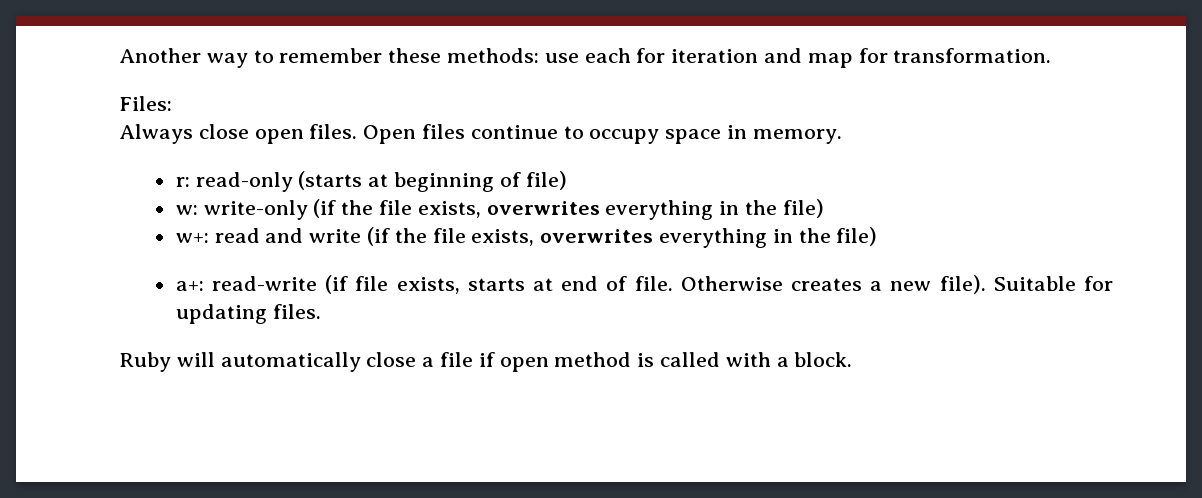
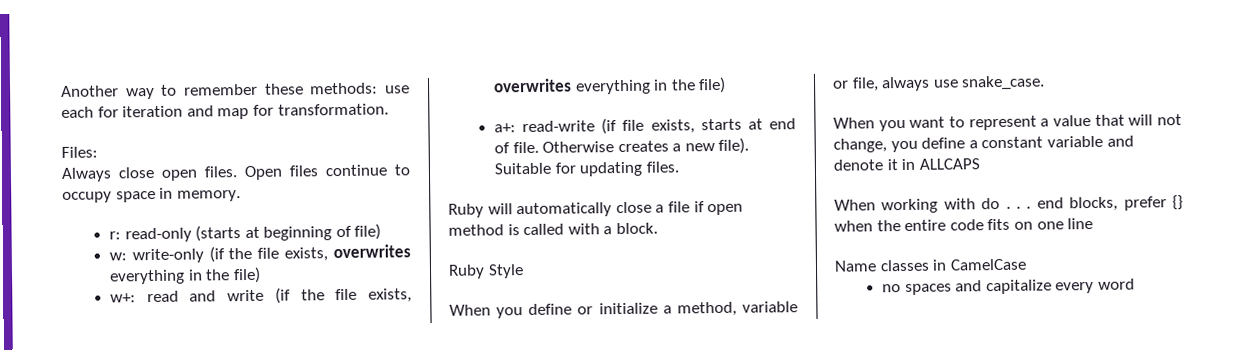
(853, 359) none -> [448,264,524,279] [449,301,798,319] [833,75,1046,92] [833,114,1182,132] [833,135,1134,153] [833,158,980,171] [834,195,1183,214] [834,217,1094,232] [834,258,1027,272] [881,278,1135,296] // Ruby Style // When you define or initialize a method, variable or file, always use snake_case. // When you want to represent a value that will not change, you define a constant variable and denote it in ALLCAPS // When working with do . . . end blocks, prefer {} when the entire code fits on one line // Name classes in CamelCase // no spaces and capitalize every word

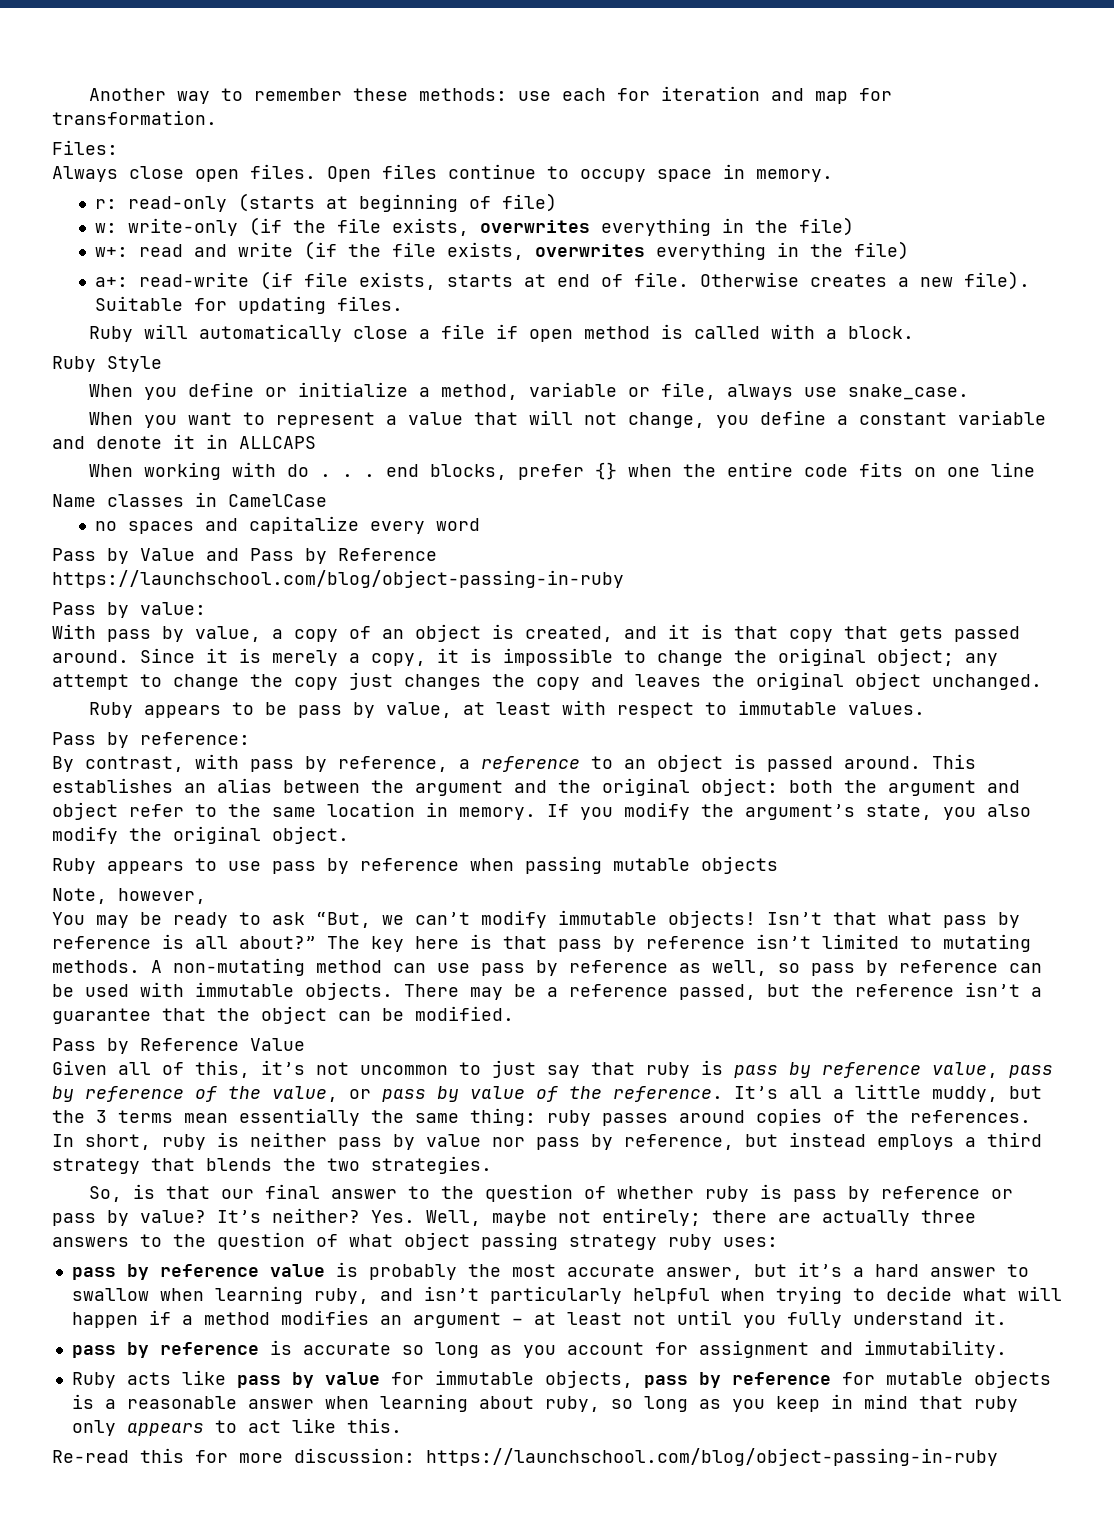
(1135, 284) none -> [52,548,437,564] [52,570,624,588] [52,602,206,618] [52,624,1020,642] [52,648,998,666] [52,672,1042,690] [88,700,925,718] [52,732,250,748] [52,754,976,772] [52,778,1020,796] [52,802,1031,820] [52,826,349,844] [52,856,778,874] [52,888,206,904] [52,910,1020,928] [52,934,1031,952] [52,958,1042,976] [52,982,1042,1000] [52,1006,514,1024] [52,1038,305,1054] [52,1060,1053,1078] [52,1084,1042,1102] [52,1108,1031,1126] [52,1132,1042,1150] [52,1156,492,1174] [88,1184,1013,1202] [52,1208,976,1226] [52,1232,778,1250] [71,1262,1029,1280] [71,1286,1062,1304] [71,1310,1007,1328] [71,1340,1007,1358] [71,1370,1051,1388] [71,1394,1018,1412] [71,1418,402,1436] [52,1448,998,1466] // Pass by Value and Pass by Reference // https://launchschool.com/blog/object-passing-in-ruby // Pass by value: // With pass by value, a copy of an object is created, and it is that copy that gets passed around. Since it is merely a copy, it is impossible to change the original object; any attempt to change the copy just changes the copy and leaves the original object unchanged. // Ruby appears to be pass by value, at least with respect to immutable values. // Pass by reference: // By contrast, with pass by reference, a reference to an object is passed around. This establishes an alias between the argument and the original object: both the argument and object refer to the same location in memory. If you modify the argument’s state, you also modify the original object. // Ruby appears to use pass by reference when passing mutable objects // Note, however, // You may be ready to ask “But, we can’t modify immutable objects! Isn’t that what pass by reference is all about?” The key here is that pass by reference isn’t limited to mutating methods. A non-mutating method can use pass by reference as well, so pass by reference can be used with immutable objects. There may be a reference passed, but the reference isn’t a guarantee that the object can be modified. // Pass by Reference Value // Given all of this, it’s not uncommon to just say that ruby is pass by reference value, pass by reference of the value, or pass by value of the reference. It’s all a little muddy, but the 3 terms mean essentially the same thing: ruby passes around copies of the references. In short, ruby is neither pass by value nor pass by reference, but instead employs a third strategy that blends the two strategies. // So, is that our final answer to the question of whether ruby is pass by reference or pass by value? It’s neither? Yes. Well, maybe not entirely; there are actually three answers to the question of what object passing strategy ruby uses: // pass by reference value is probably the most accurate answer, but it’s a hard answer to swallow when learning ruby, and isn’t particularly helpful when trying to decide what will happen if a method modifies an argument – at least not until you fully understand it. // pass by reference is accurate so long as you account for assignment and immutability. // Ruby acts like pass by value for immutable objects, pass by reference for mutable objects is a reasonable answer when learning about ruby, so long as you keep in mind that ruby only appears to act like this. // Re-read this for more discussion: https://launchschool.com/blog/object-passing-in-ruby

